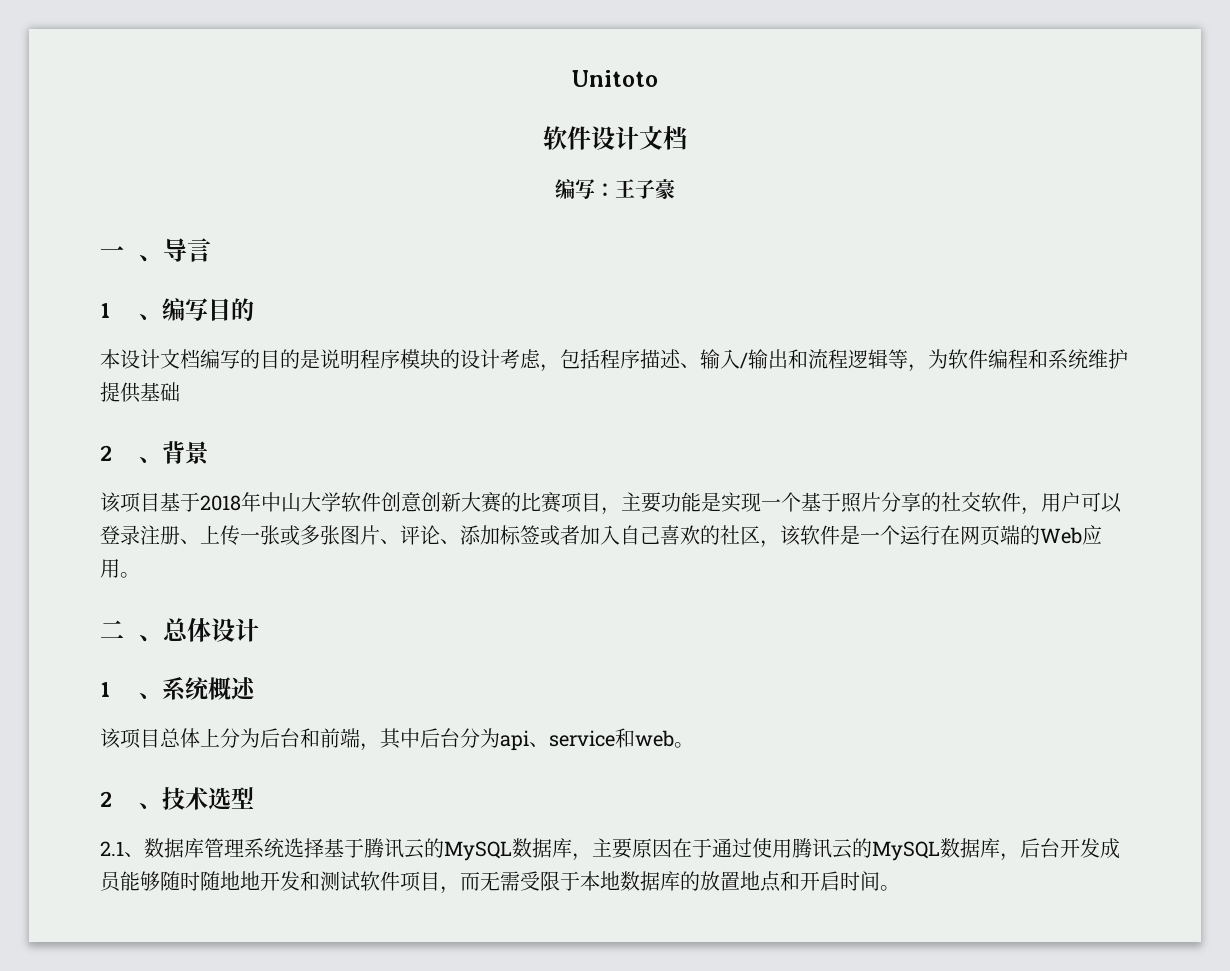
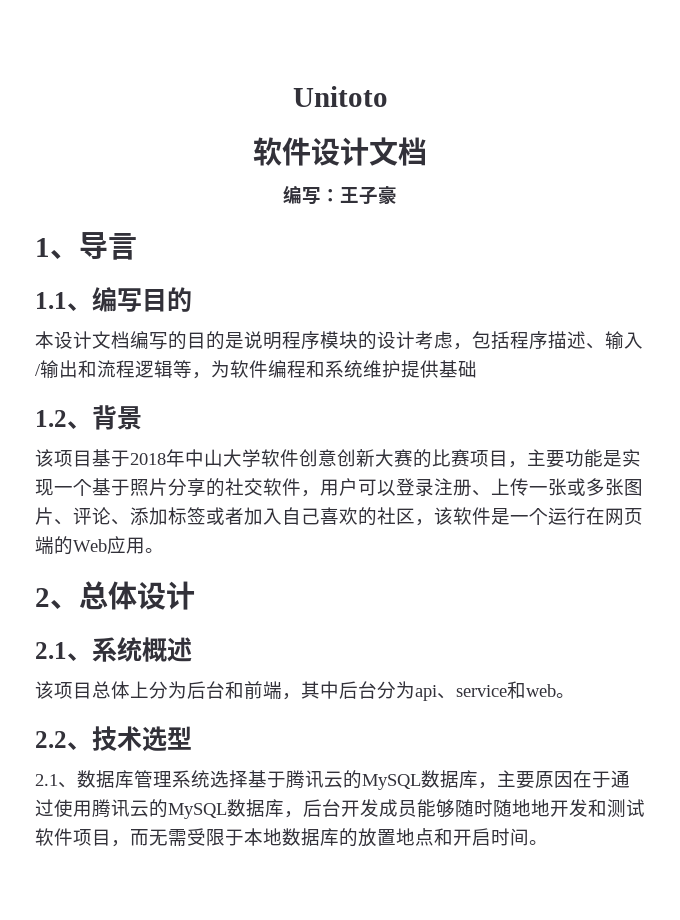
[100,246,124,259] 一 -> [35,238,50,257] 1
[100,303,110,318] 1 -> [35,292,67,309] 1.1
[100,445,112,461] 2 -> [35,410,67,427] 1.2
[100,620,124,639] 二 -> [35,588,50,607] 2
[100,682,110,697] 1 -> [35,642,67,659] 2.1
[100,791,112,807] 2 -> [35,731,67,748] 2.2

